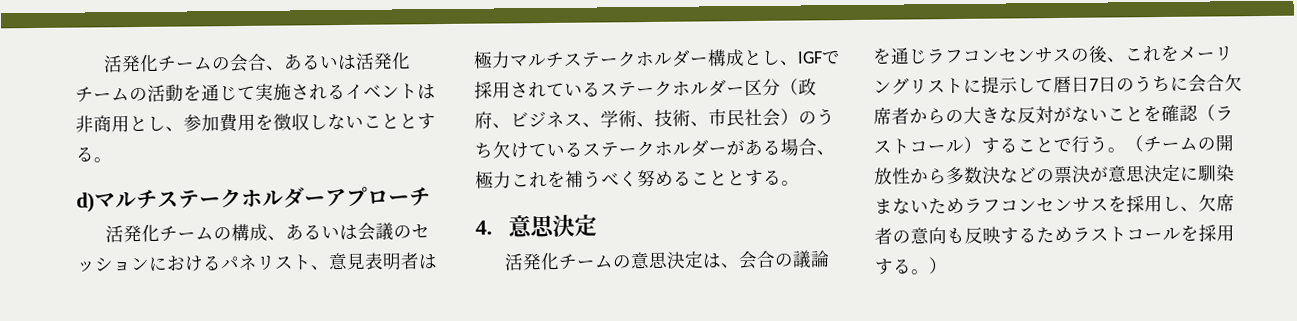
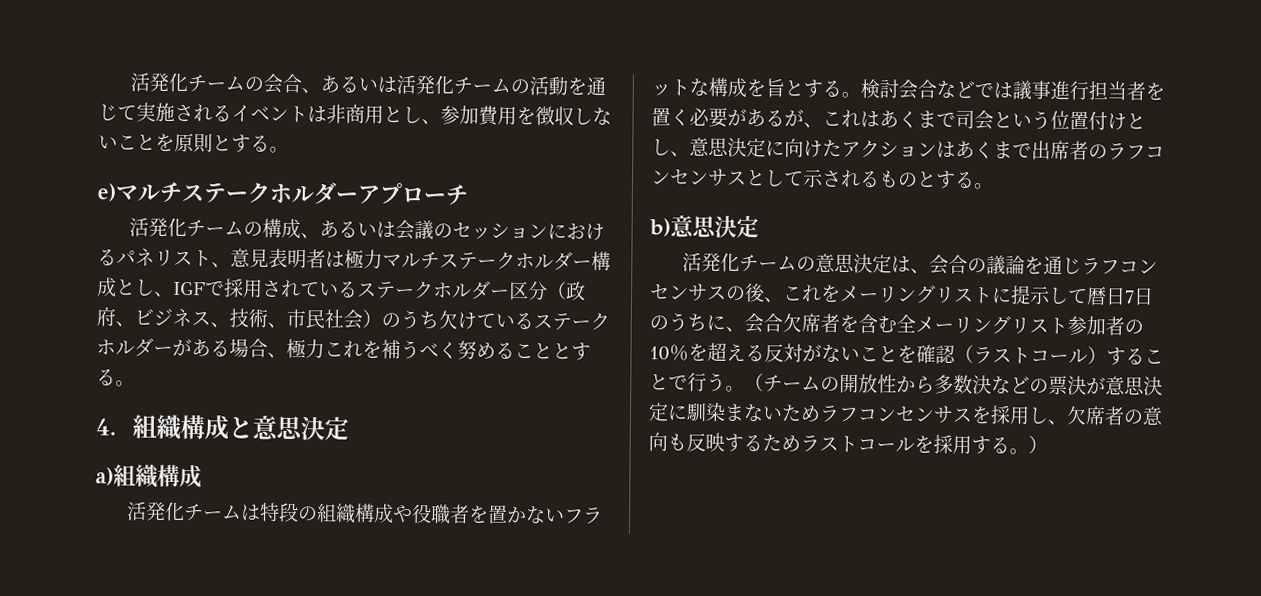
[399,113,436,130] [75,146,112,163] [76,192,95,213] とする。 // d) -> [155,132,289,154] [97,183,116,202] を原則とする。 // e)
[600,110,655,128] 学術、 -> (230, 325) none
(493, 227) none -> [131,414,349,441] [95,464,202,489] [125,501,603,525] [651,77,1165,101] [651,107,1146,131] [651,137,1165,161] [651,168,994,190] [649,218,671,237] 組織構成と意思決定 // a)組織構成 // 活発化チームは特段の組織構成や役職者を置かないフラットな構成を旨とする。検討会合などでは議事進行担当者を置く必要があるが、これはあくまで司会という位置付けとし、意思決定に向けたアクションはあくまで出席者のラフコンセンサスとして示されるものとする。 // b)
(1189, 83) none -> [725,326,745,333] 、
[909,106,1018,125] からの大きな -> [839,314,1144,336] [649,342,765,362] を含む全メーリングリスト参加者の10％を超える

